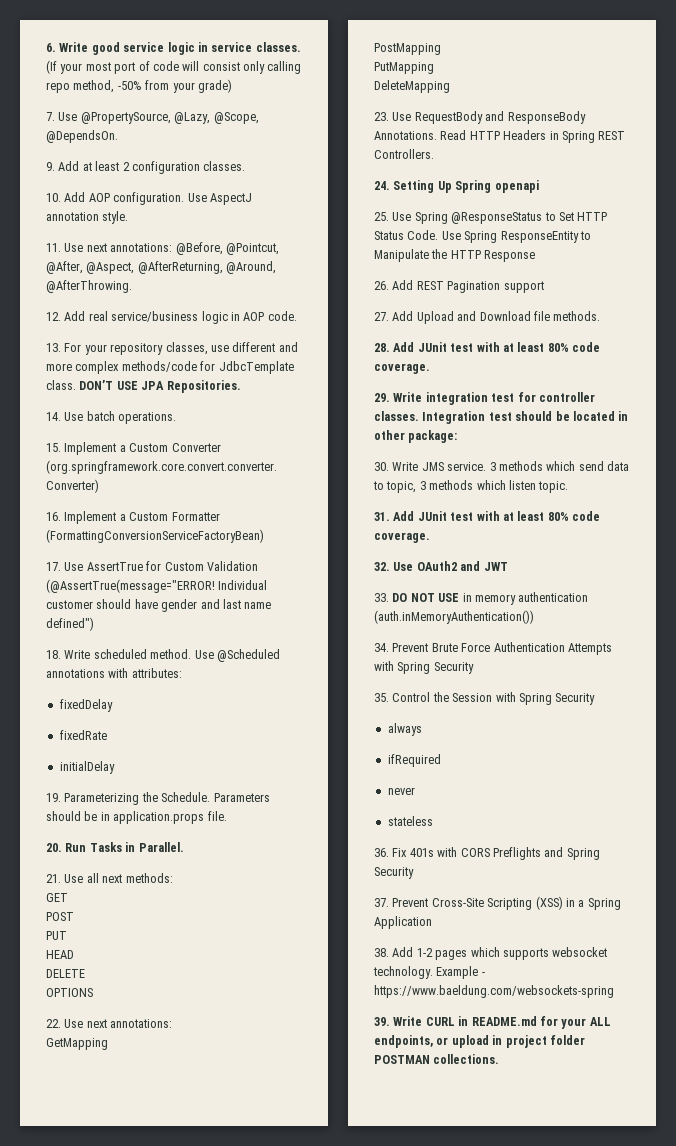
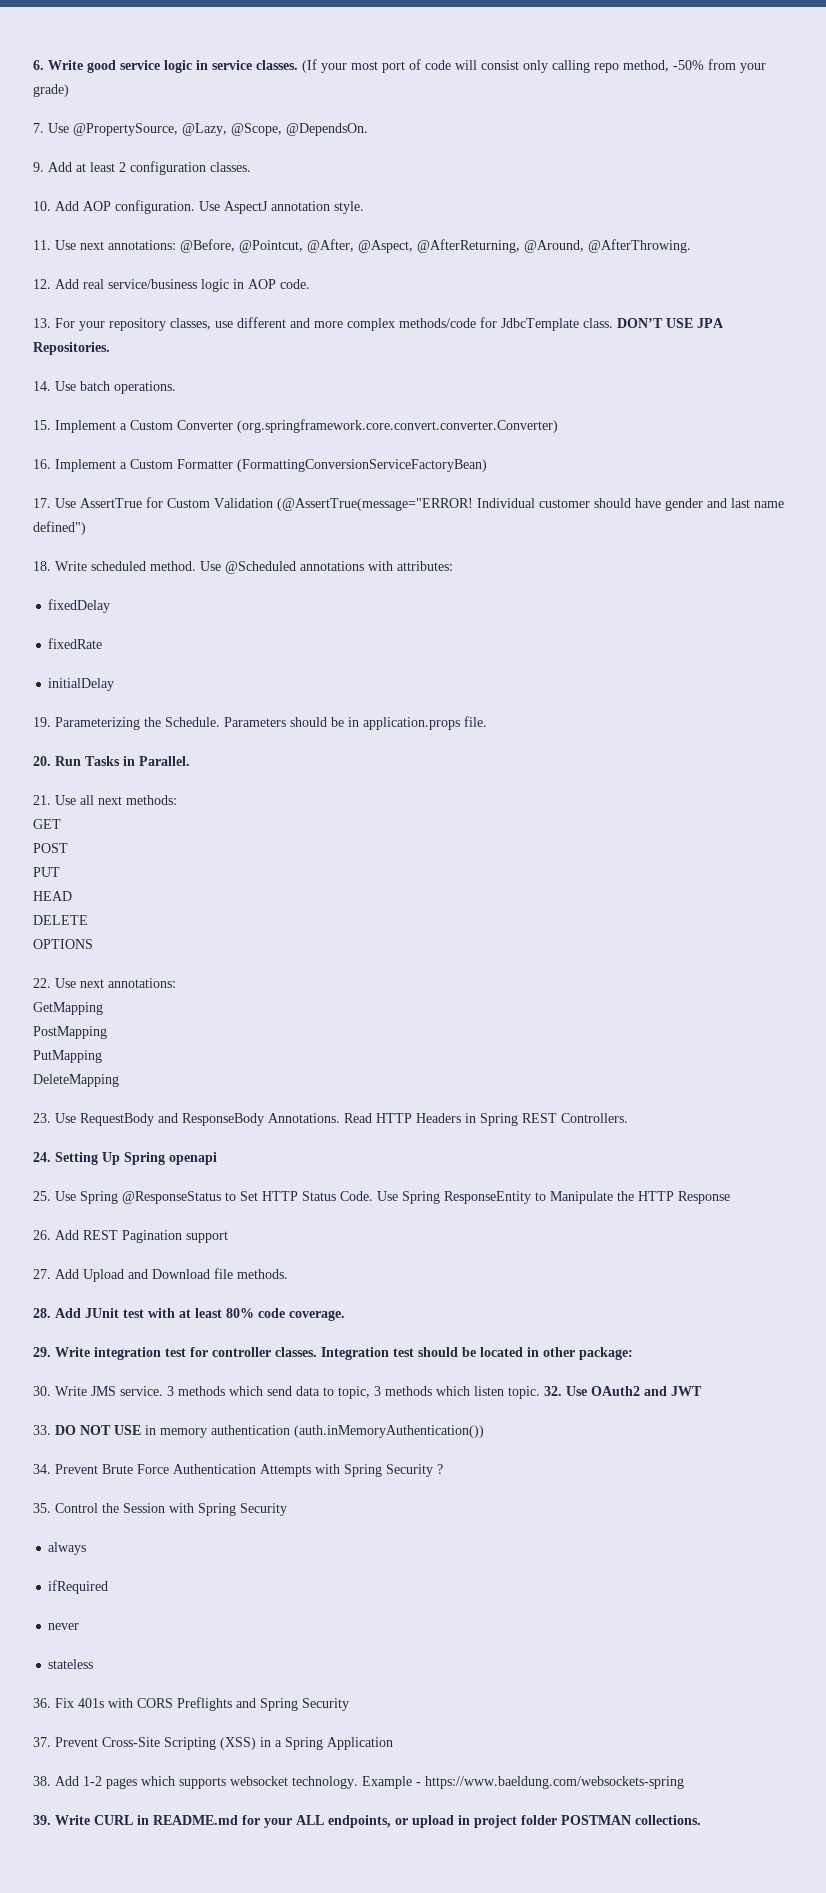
[374,511,600,521] [374,532,430,543] // 31. Add JUnit test with at least 80% code coverage. // -> (540, 1392) none
(474, 668) none -> [437,1464,443,1474] ?

